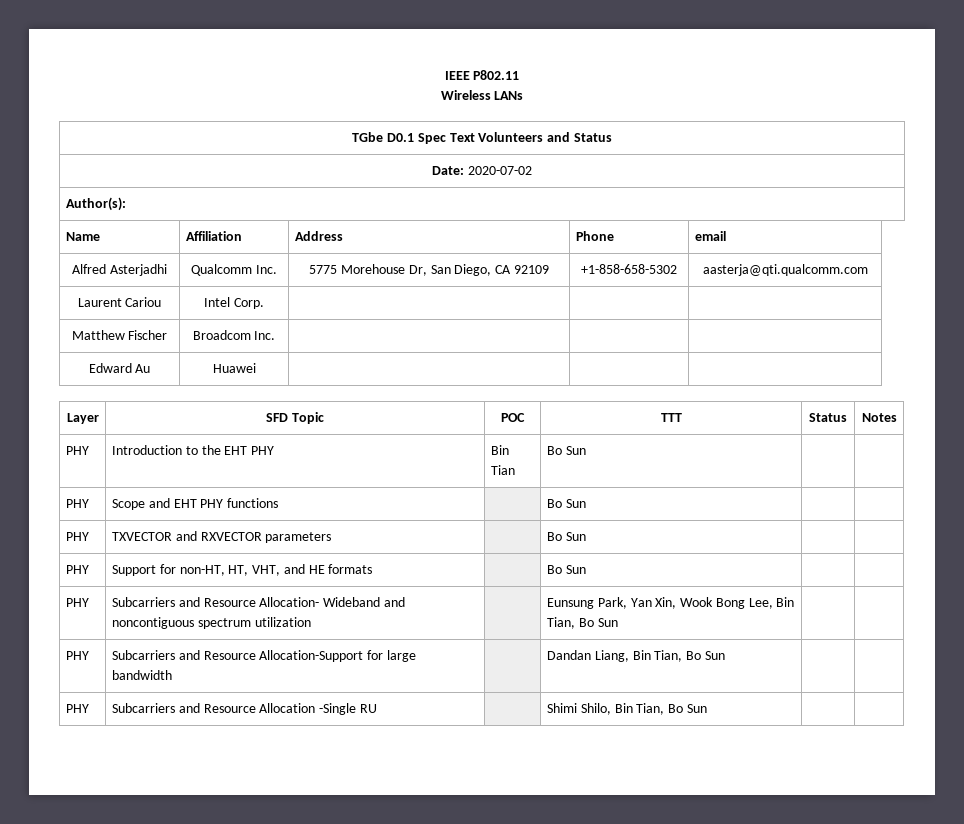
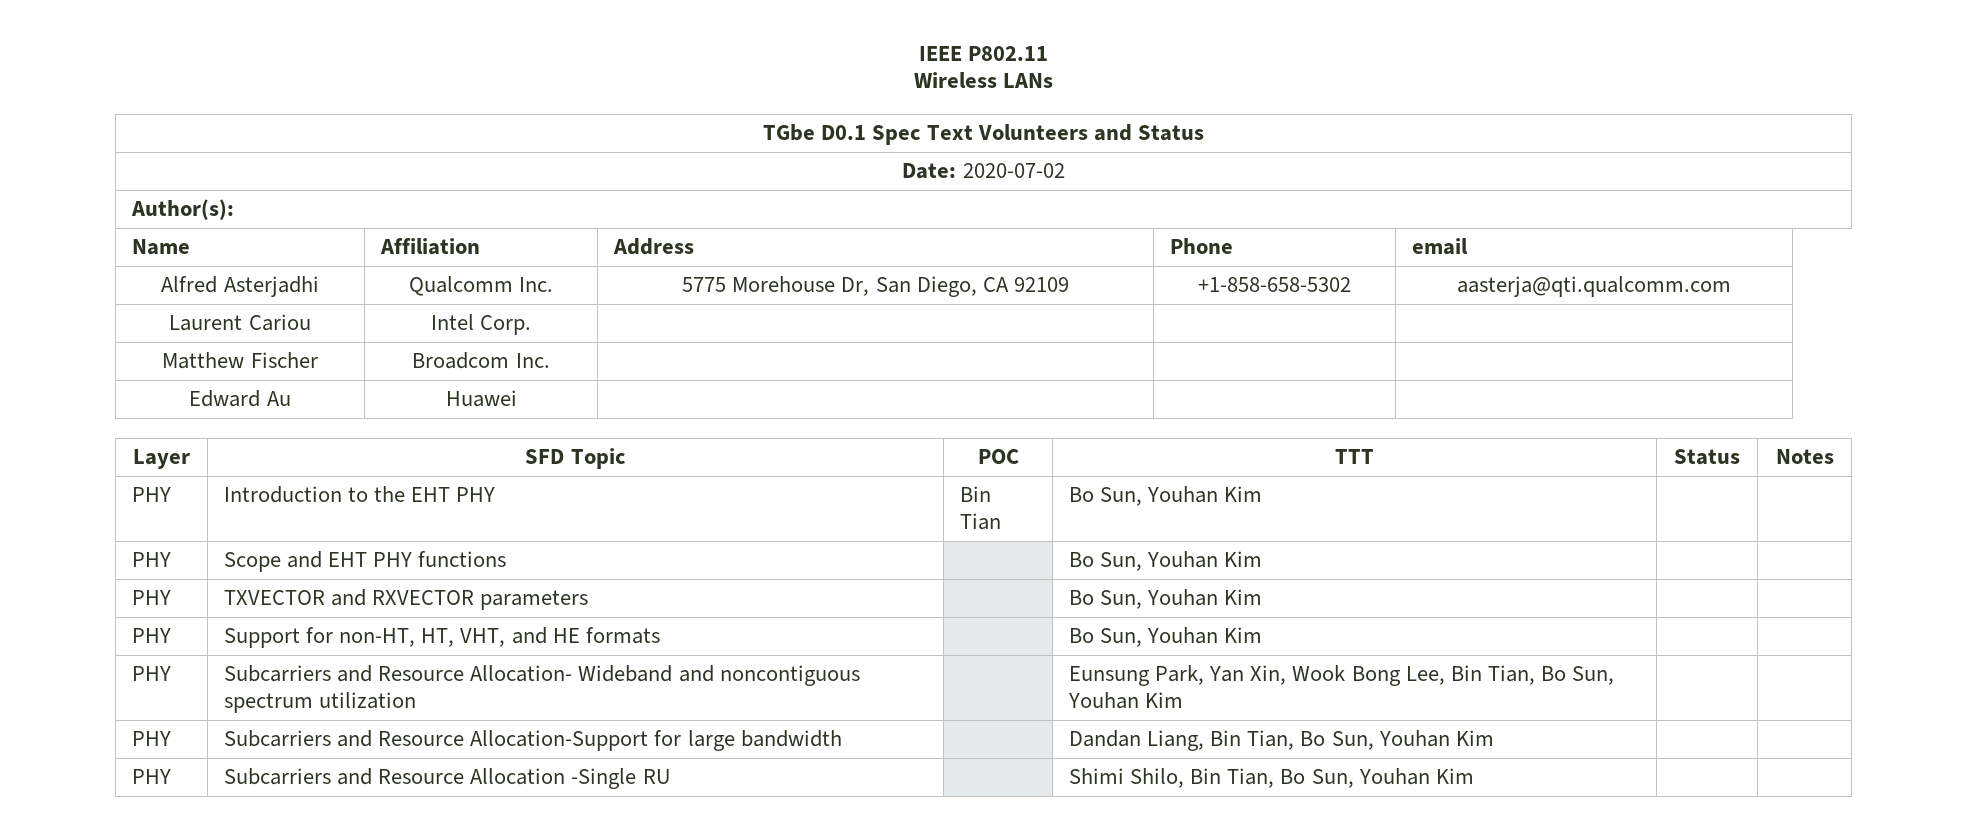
[565,446,586,455] Sun -> [1100,486,1263,506] Sun, Youhan Kim
[565,499,586,508] Sun -> [1100,551,1263,571] Sun, Youhan Kim
[565,532,586,541] Sun -> [1100,589,1263,609] Sun, Youhan Kim
[565,565,586,574] Sun -> [1100,627,1263,647] Sun, Youhan Kim
[597,618,618,627] Sun -> [1571,666,1614,685] [1068,692,1184,709] Sun, Youhan Kim
[704,651,725,660] Sun -> [1331,730,1494,750] Sun, Youhan Kim
[686,704,707,713] Sun -> [1311,768,1474,788] Sun, Youhan Kim

